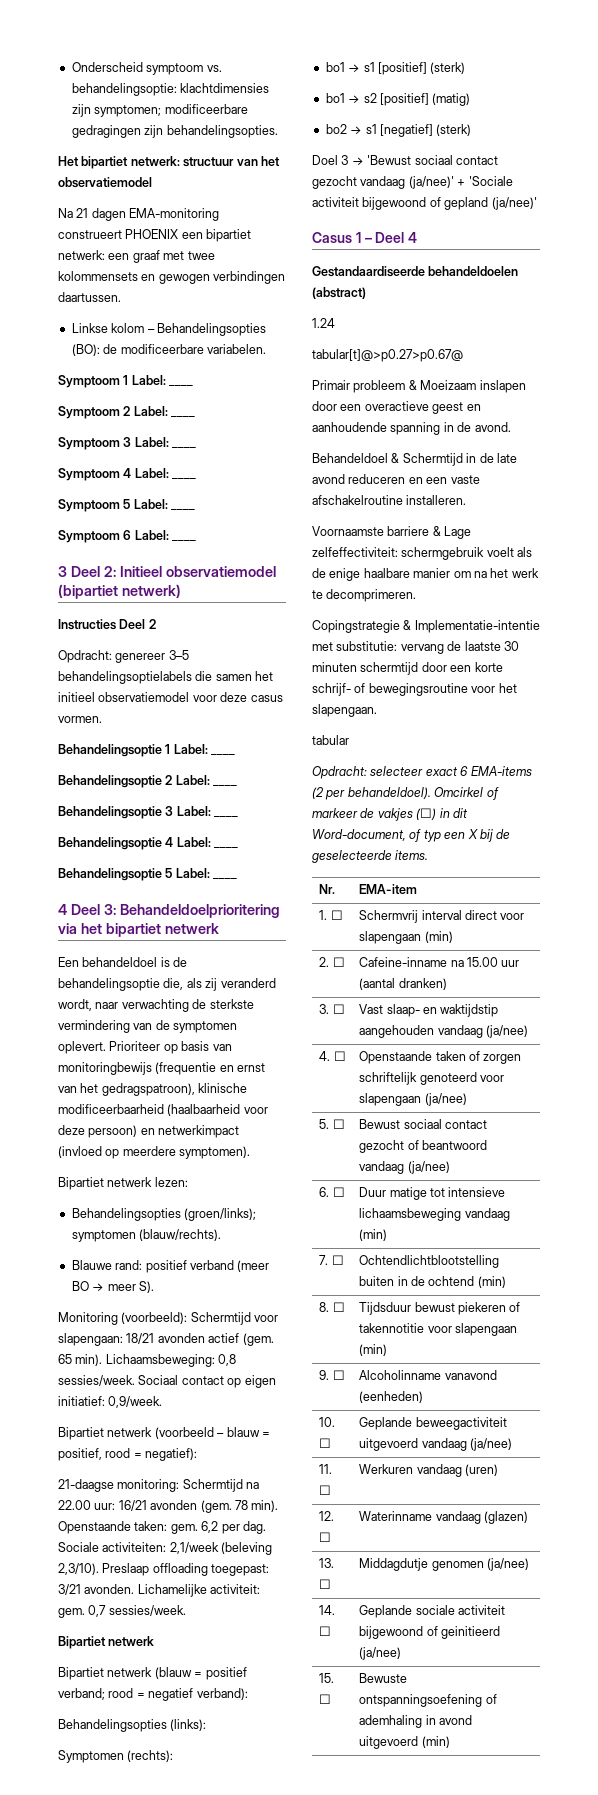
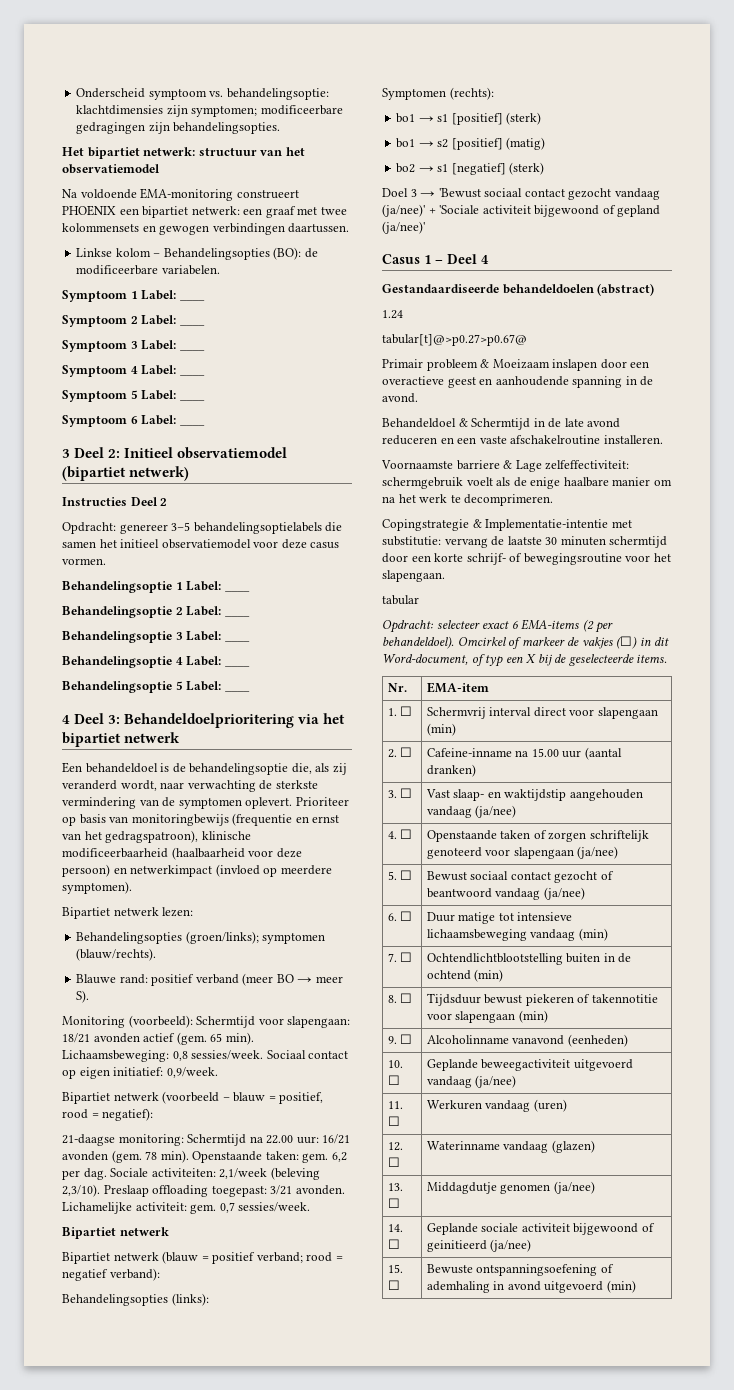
[76,208,126,221] 21 dagen -> [80,189,137,199] voldoende

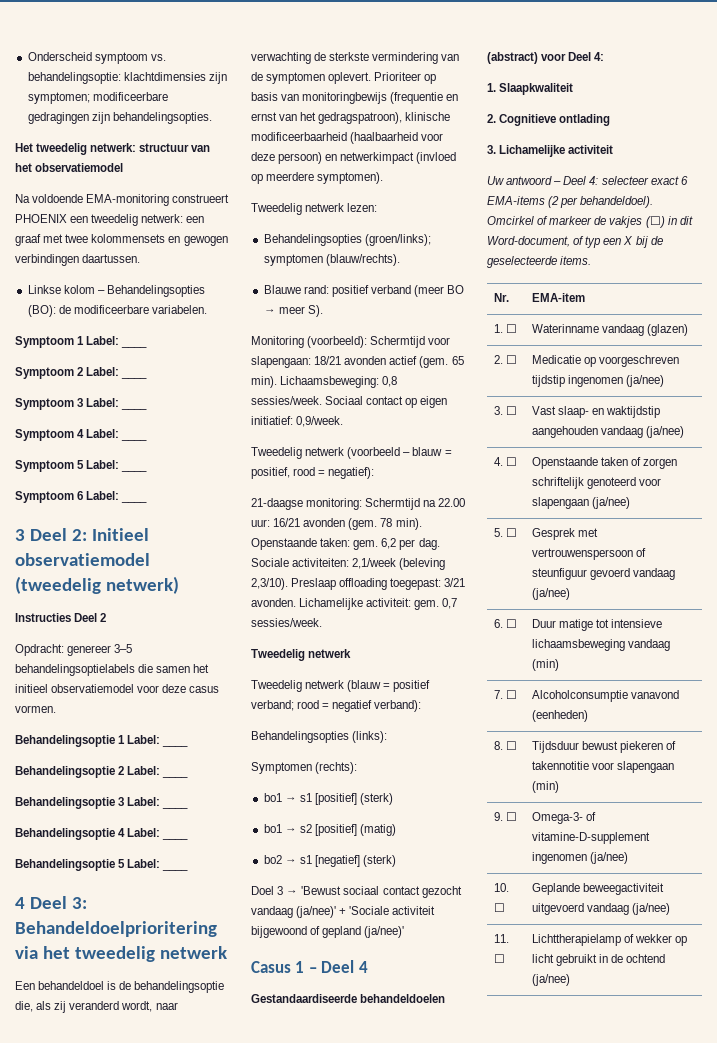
[87,147,140,159] bipartiet -> [36,143,88,155] tweedelig
[142,206,189,218] bipartiet -> [91,214,139,226] tweedelig
[62,466,126,481] (bipartiet -> [15,576,101,594] (tweedelig
[62,732,121,747] bipartiet -> [75,946,156,962] tweedelig
[62,907,110,919] Bipartiet -> [251,203,302,215] Tweedelig
[62,1092,110,1104] Bipartiet -> [251,447,302,459] Tweedelig
[62,1227,169,1239] [62,1252,110,1264] Bipartiet netwerk // Bipartiet -> [251,649,352,661] [251,680,302,692] Tweedelig netwerk // Tweedelig
[382,310,403,319] [382,334,527,346] [382,359,650,371] [382,376,654,388] [382,393,418,403] [382,418,621,430] [382,435,663,445] [381,460,630,472] [382,477,672,489] [382,494,554,506] [382,519,632,531] [382,536,668,548] [382,553,671,565] [382,570,445,582] [382,595,419,605] [382,620,434,633] // 1.24 // tabular[t]@>p0.27>p0.67@ // Primair probleem & Moeizaam inslapen door een overactieve geest en aanhoudende spanning in de avond. // Behandeldoel & Schermtijd in de late avond reduceren en een vaste afschakelroutine installeren. // Voornaamste barriere & Lage zelfeffectiviteit: schermgebruik voelt als de enige haalbare manier om na het werk te decomprimeren. // Copingstrategie & Implementatie-intentie met substitutie: vervang de laatste 30 minuten schermtijd door een korte schrijf- of bewegingsroutine voor het slapengaan. // tabular // Opdracht: -> [541,52,605,61] [487,83,574,95] [487,114,611,126] [487,145,614,157] [487,176,599,185] voor Deel 4: // 1. Slaapkwaliteit // 2. Cognitieve ontlading // 3. Lichamelijke activiteit // Uw antwoord – Deel 4:
[426,707,658,719] [426,723,456,736] [387,747,413,758] [426,747,622,760] [426,764,476,777] Schermvrij interval direct voor slapengaan (min) // 2. ☐ | Cafeine-inname na 15.00 uur (aantal dranken) -> [531,324,688,336] [493,355,517,364] [531,355,679,367] [531,375,664,387] Waterinname vandaag (glazen) // 2. ☐ | Medicatie op voorgeschreven tijdstip ingenomen (ja/nee)
[426,871,614,883] [426,888,492,898] Bewust sociaal contact gezocht of beantwoord -> [531,528,598,540] [531,548,646,560] [531,568,630,580] Gesprek met vertrouwenspersoon of steunfiguur gevoerd
[426,953,632,965] [426,969,504,982] Ochtendlichtblootstelling buiten in de ochtend (min) -> [531,690,679,702] [531,710,588,722] Alcoholconsumptie vanavond (eenheden)
[426,1034,628,1047] Alcoholinname vanavond (eenheden) -> [531,812,596,824] [531,832,650,844] [531,852,628,864] Omega-3- of vitamine-D-supplement ingenomen (ja/nee)
[426,1099,567,1112] [387,1142,403,1151] [387,1157,400,1167] [426,1140,595,1153] [387,1183,403,1191] [387,1198,400,1208] [426,1181,595,1194] [387,1224,403,1232] [387,1239,400,1249] [426,1223,655,1235] [426,1239,532,1252] [387,1264,403,1273] [387,1280,400,1290] [426,1264,614,1276] [426,1280,636,1293] Werkuren vandaag (uren) // 12. ☐ | Waterinname vandaag (glazen) // 13. ☐ | Middagdutje genomen (ja/nee) // 14. ☐ | Geplande sociale activiteit bijgewoond of geinitieerd (ja/nee) // 15. ☐ | Bewuste ontspanningsoefening of ademhaling in avond uitgevoerd (min) -> [531,934,687,946] [531,954,666,966] [531,974,570,986] Lichttherapielamp of wekker op licht gebruikt in de ochtend (ja/nee)

